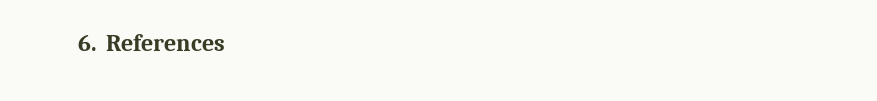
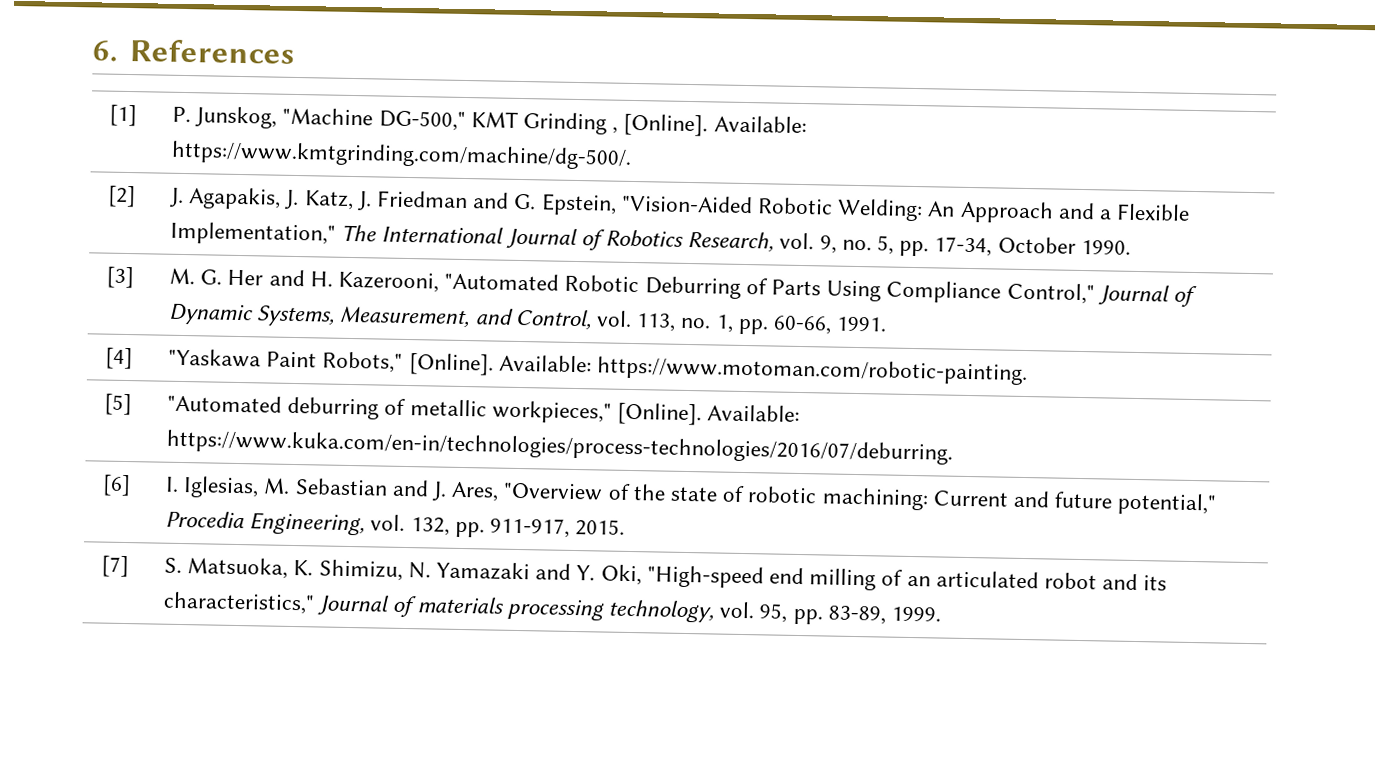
(226, 42) none -> [108,104,137,127] [171,106,807,137] [170,140,632,170] [106,185,136,208] [168,187,1191,224] [169,221,1131,257] [105,266,134,289] [168,267,1198,308] [167,303,888,335] [104,347,133,370] [167,348,1028,386] [103,393,132,416] [166,394,801,426] [165,429,953,465] [101,474,131,497] [164,476,1218,516] [164,510,626,538] [100,555,129,578] [163,557,1168,591] [162,591,942,625] // [1] | P. Junskog, "Machine DG-500," KMT Grinding , [Online]. Available: https://www.kmtgrinding.com/machine/dg-500/. // [2] | J. Agapakis, J. Katz, J. Friedman and G. Epstein, "Vision-Aided Robotic Welding: An Approach and a Flexible Implementation," The International Journal of Robotics Research, vol. 9, no. 5, pp. 17-34, October 1990. // [3] | M. G. Her and H. Kazerooni, "Automated Robotic Deburring of Parts Using Compliance Control," Journal of Dynamic Systems, Measurement, and Control, vol. 113, no. 1, pp. 60-66, 1991. // [4] | "Yaskawa Paint Robots," [Online]. Available: https://www.motoman.com/robotic-painting. // [5] | "Automated deburring of metallic workpieces," [Online]. Available: https://www.kuka.com/en-in/technologies/process-technologies/2016/07/deburring. // [6] | I. Iglesias, M. Sebastian and J. Ares, "Overview of the state of robotic machining: Current and future potential," Procedia Engineering, vol. 132, pp. 911-917, 2015. // [7] | S. Matsuoka, K. Shimizu, N. Yamazaki and Y. Oki, "High-speed end milling of an articulated robot and its characteristics," Journal of materials processing technology, vol. 95, pp. 83-89, 1999.

